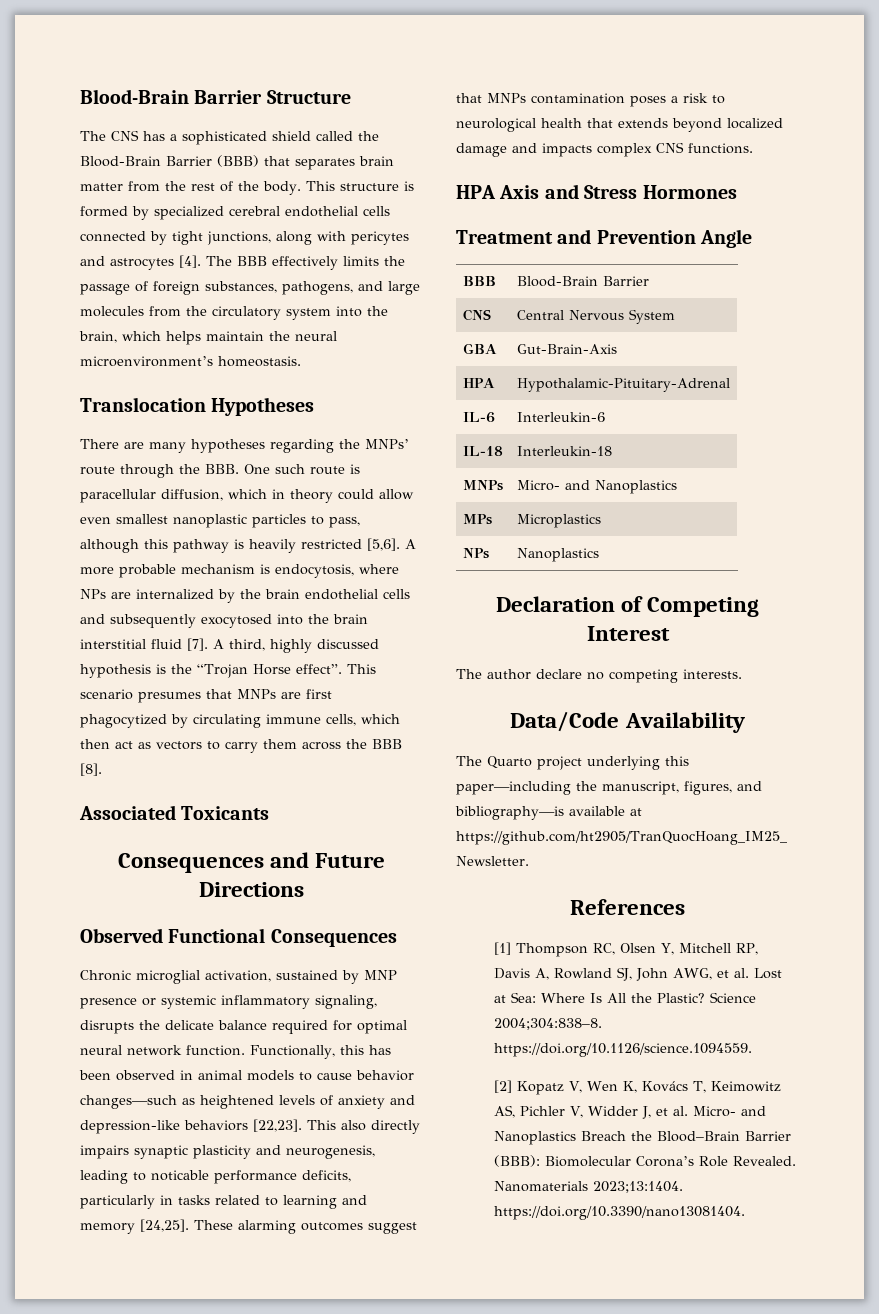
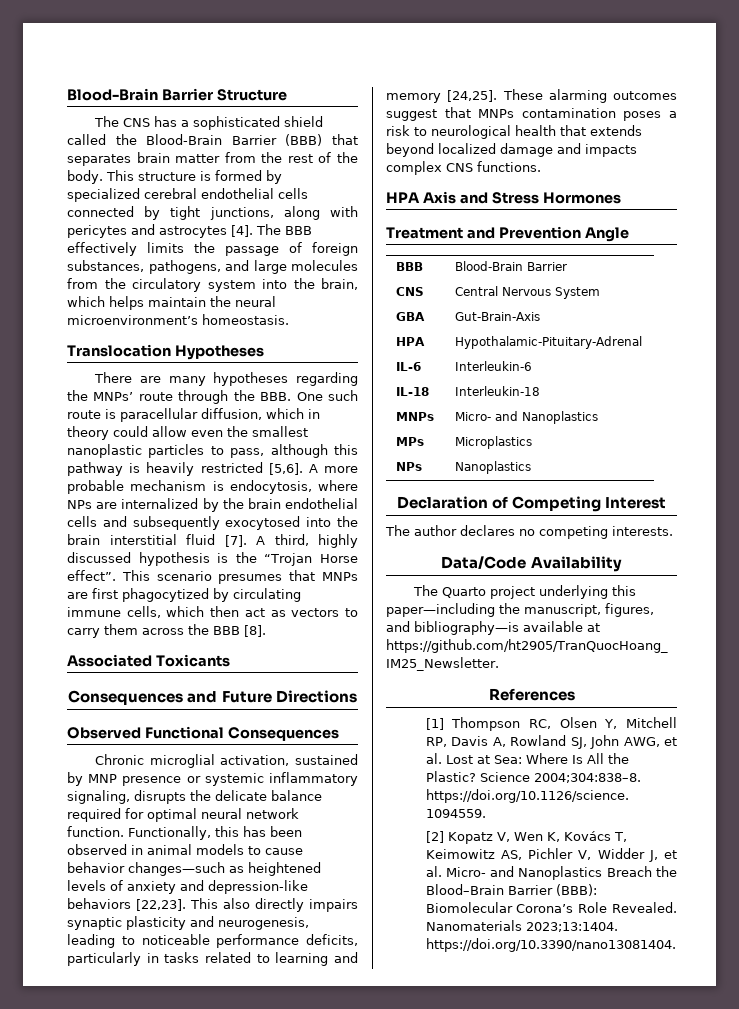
(111, 520) none -> [227,426,248,437] the
[151,1170,209,1181] noticable -> [141,934,210,945] noticeable
[536,669,582,679] declare -> [460,525,515,536] declares

